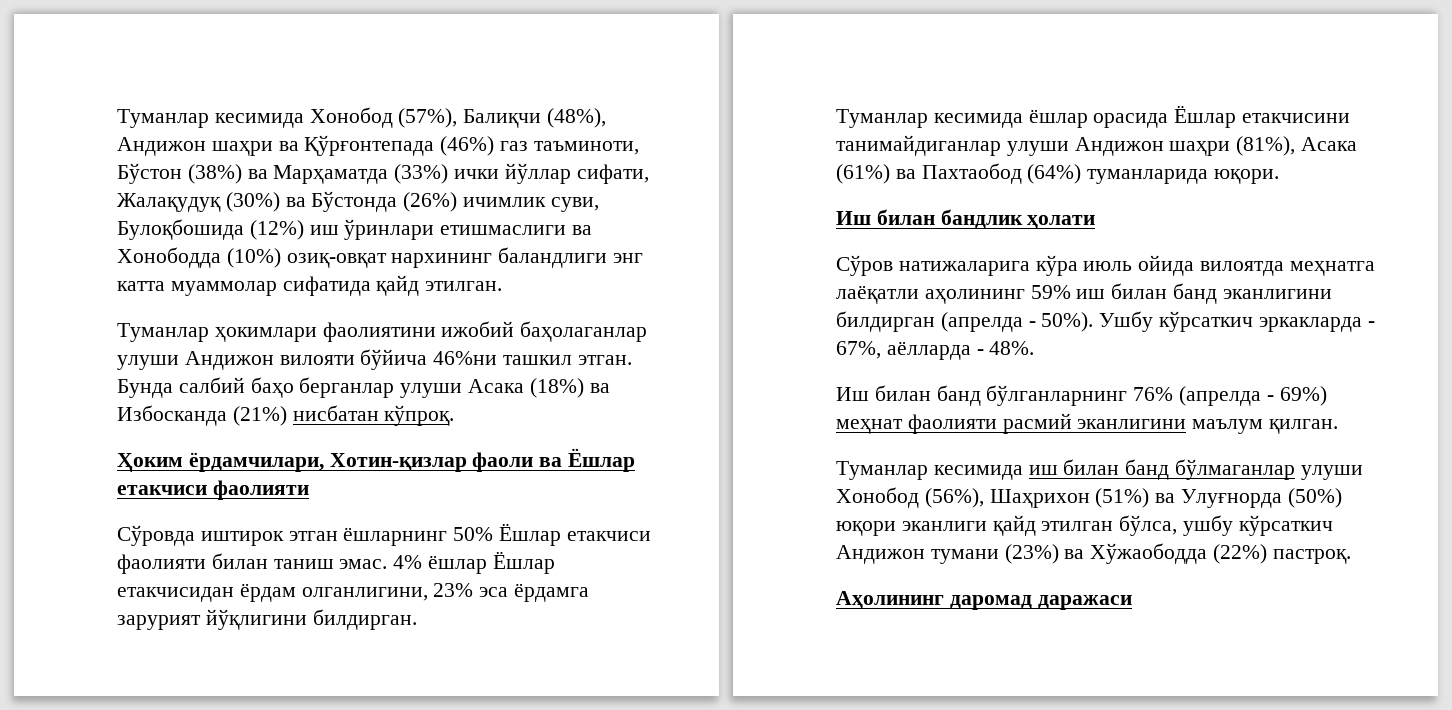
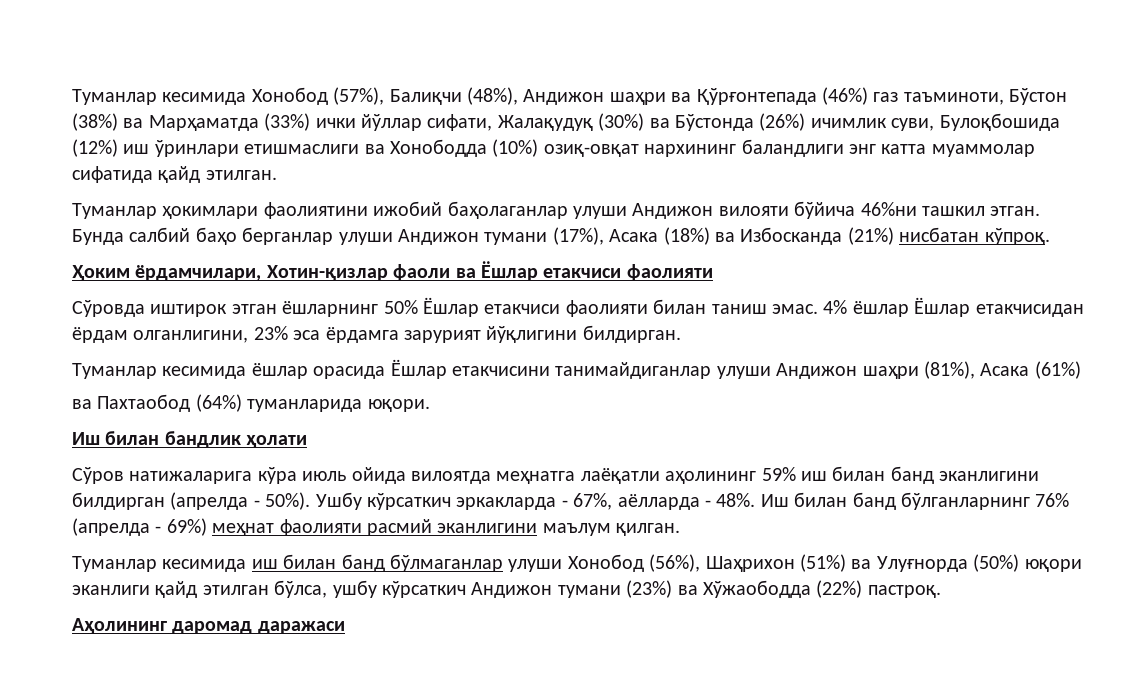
(463, 390) none -> [398,227,604,245] Андижон тумани (17%),
(890, 174) none -> (1081, 370) //
(1035, 348) // -> (756, 500) none

